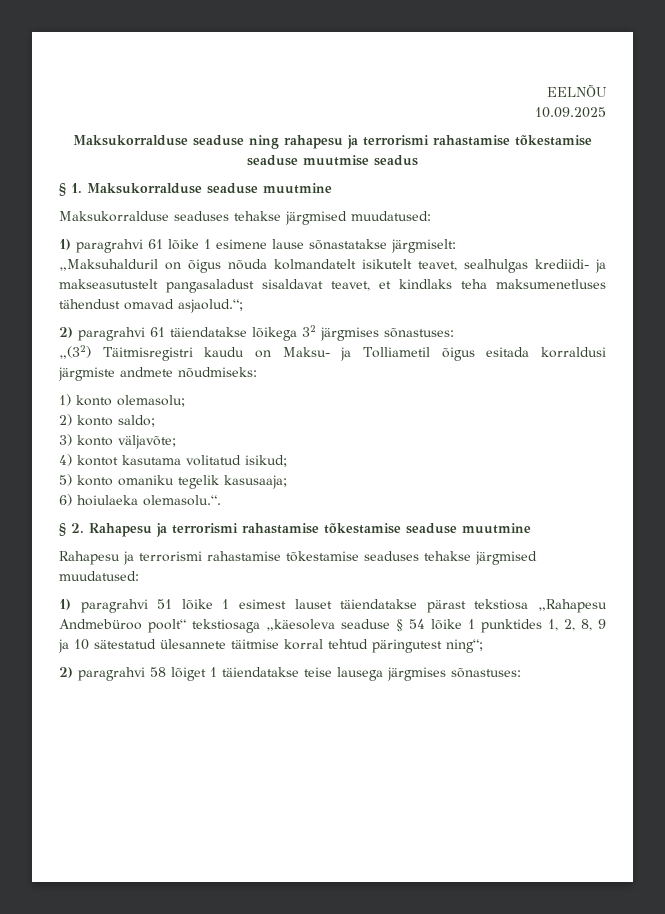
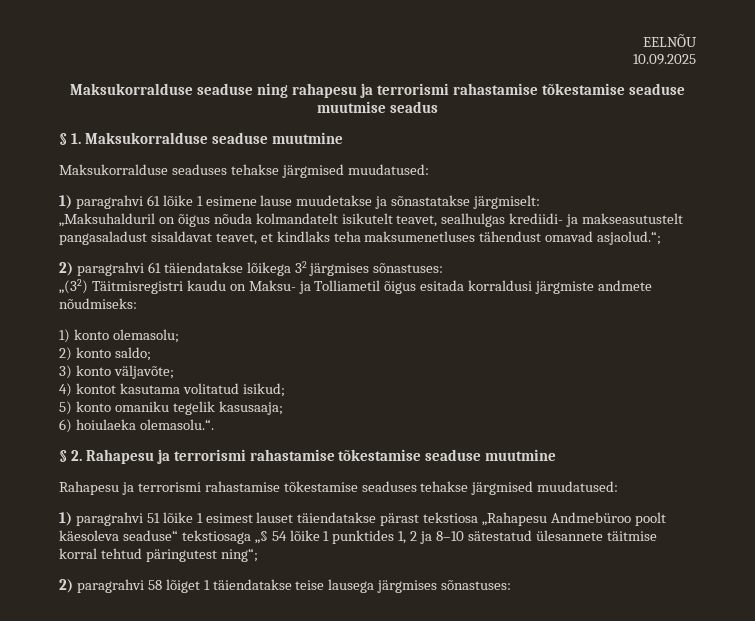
(304, 244) none -> [296,195,388,209] muudetakse ja
[148,619,403,633] poolt“ tekstiosaga „käesoleva seaduse § -> [634,512,666,526] [59,530,268,544] poolt käesoleva seaduse“ tekstiosaga „§
[564,619,606,631] [58,639,89,653] 2, 8, 9 ja 10 -> [410,531,465,544] 2 ja 8–10

